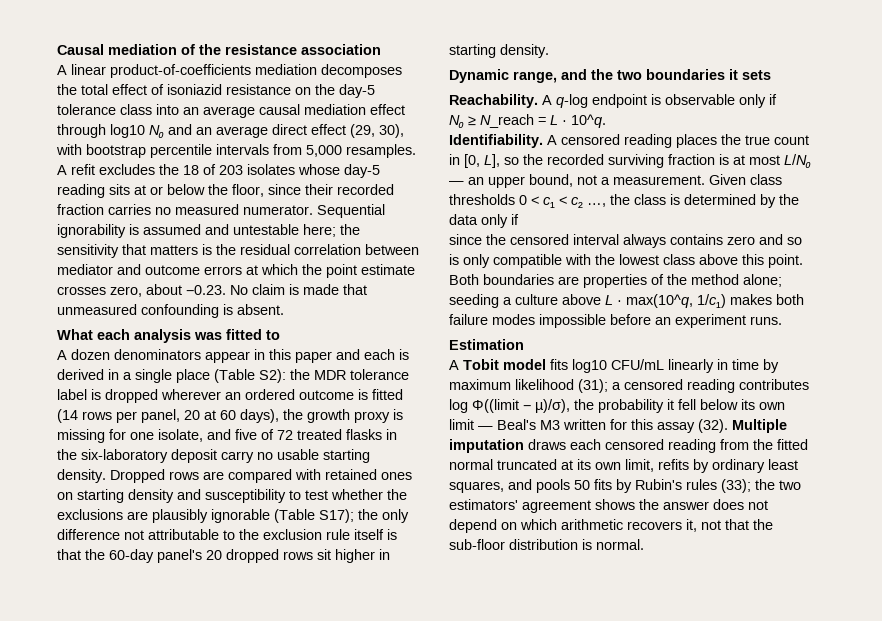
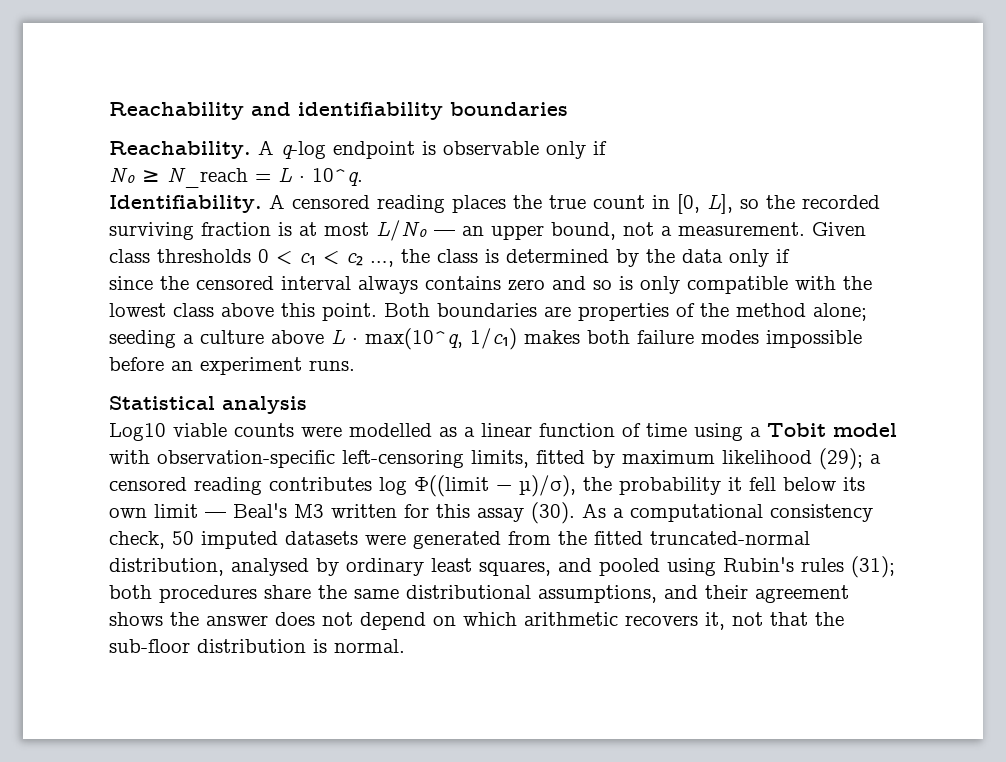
[57,44,381,55] [57,64,402,78] [57,84,375,98] [57,104,405,118] [57,124,404,138] [56,144,416,158] [57,164,380,178] [57,184,394,198] [57,204,385,218] [57,224,360,238] [57,244,419,258] [57,264,415,278] [57,284,367,297] [57,304,284,318] [57,329,280,343] [57,349,409,363] [57,369,409,383] [57,389,403,403] [57,409,403,423] [57,429,397,443] [57,449,370,463] [57,469,412,483] [57,489,407,503] [57,509,409,523] [57,529,397,540] [57,549,390,563] [449,44,549,58] [449,69,771,83] Causal mediation of the resistance association // A linear product-of-coefficients mediation decomposes the total effect of isoniazid resistance on the day-5 tolerance class into an average causal mediation effect through log10 N₀ and an average direct effect (29, 30), with bootstrap percentile intervals from 5,000 resamples. A refit excludes the 18 of 203 isolates whose day-5 reading sits at or below the floor, since their recorded fraction carries no measured numerator. Sequential ignorability is assumed and untestable here; the sensitivity that matters is the residual correlation between mediator and outcome errors at which the point estimate crosses zero, about −0.23. No claim is made that unmeasured confounding is absent. // What each analysis was fitted to // A dozen denominators appear in this paper and each is derived in a single place (Table S2): the MDR tolerance label is dropped wherever an ordered outcome is fitted (14 rows per panel, 20 at 60 days), the growth proxy is missing for one isolate, and five of 72 treated flasks in the six-laboratory deposit carry no usable starting density. Dropped rows are compared with retained ones on starting density and susceptibility to test whether the exclusions are plausibly ignorable (Table S17); the only difference not attributable to the exclusion rule itself is that the 60-day panel's 20 dropped rows sit higher in starting density. // Dynamic range, and the two boundaries it sets -> [109,102,568,120] Reachability and identifiability boundaries
[449,339,524,350] [449,359,759,373] Estimation // A Tobit model fits log10 CFU/mL linearly in time -> [109,396,307,414] [109,423,897,441] [109,450,585,468] Statistical analysis // Log10 viable counts were modelled as a linear function of time using a Tobit model with observation-specific left-censoring limits, fitted
[578,379,608,393] (31); -> [819,448,863,470] (29);
[698,419,787,433] [449,439,808,453] [449,459,689,472] (32). Multiple imputation draws each censored reading from the fitted normal truncated at its own limit, refits -> [531,502,873,524] [109,531,810,549] [109,558,309,576] (30). As a computational consistency check, 50 imputed datasets were generated from the fitted truncated-normal distribution, analysed
[536,479,801,493] [449,499,518,510] pools 50 fits by Rubin's rules (33); the two estimators' -> [599,556,895,578] [109,585,748,603] pooled using Rubin's rules (31); both procedures share the same distributional assumptions, and their

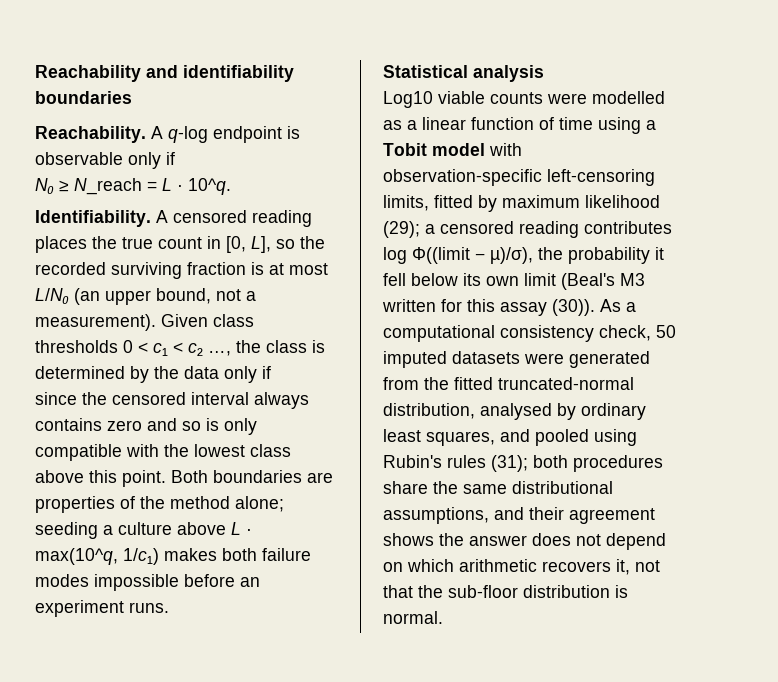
[434,226,484,236] — an -> [74,288,100,305] (an
[678,222,805,236] measurement. -> [35,314,156,331] measurement).
[205,503,287,518] — Beal's -> [561,273,615,290] (Beal's
[531,502,575,524] (30). -> [552,299,595,316] (30)).

